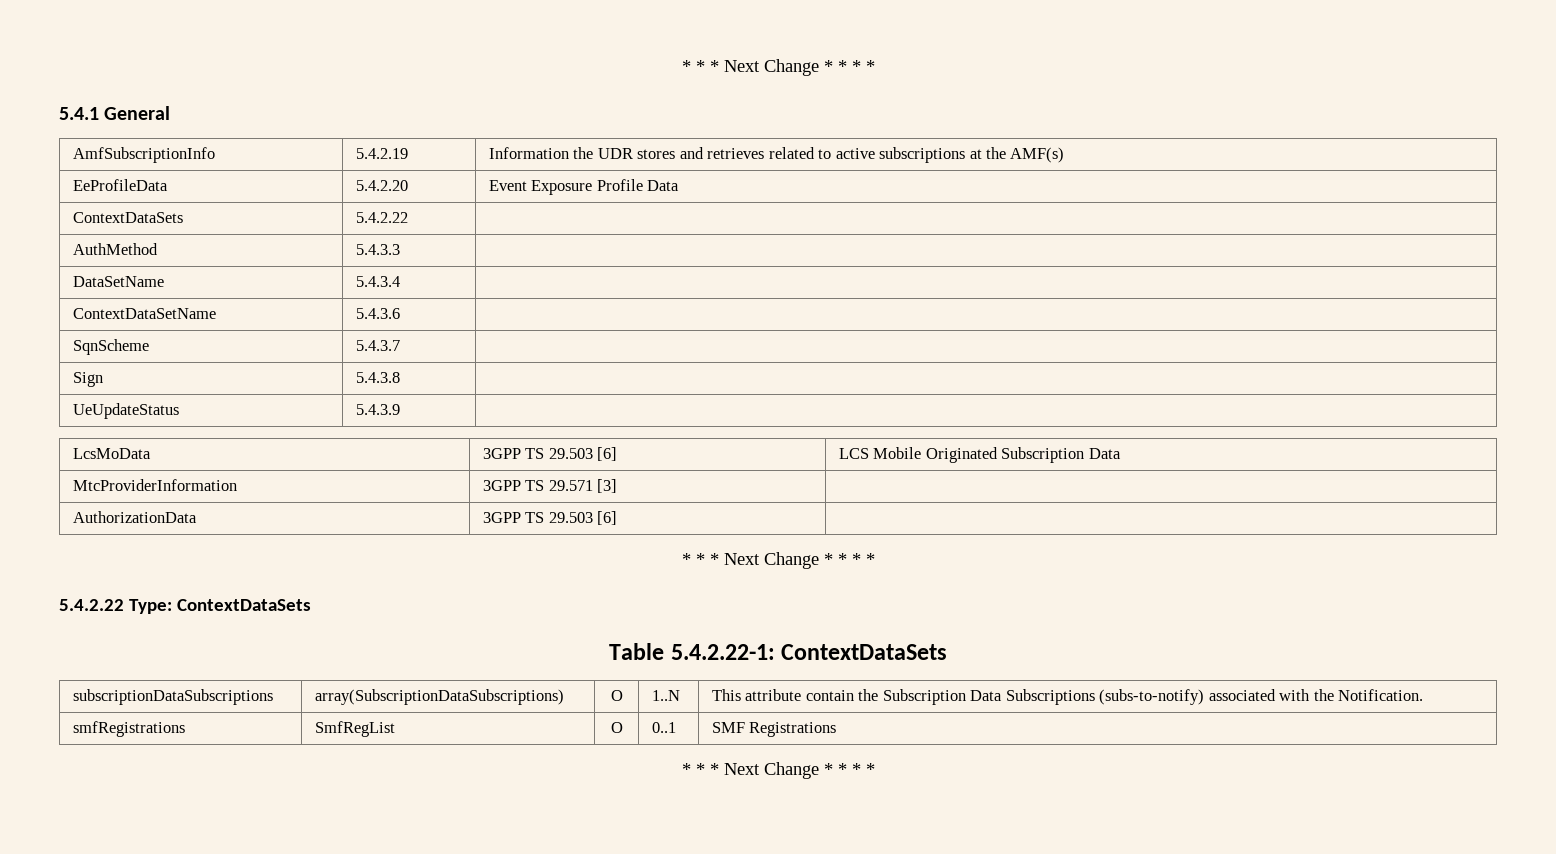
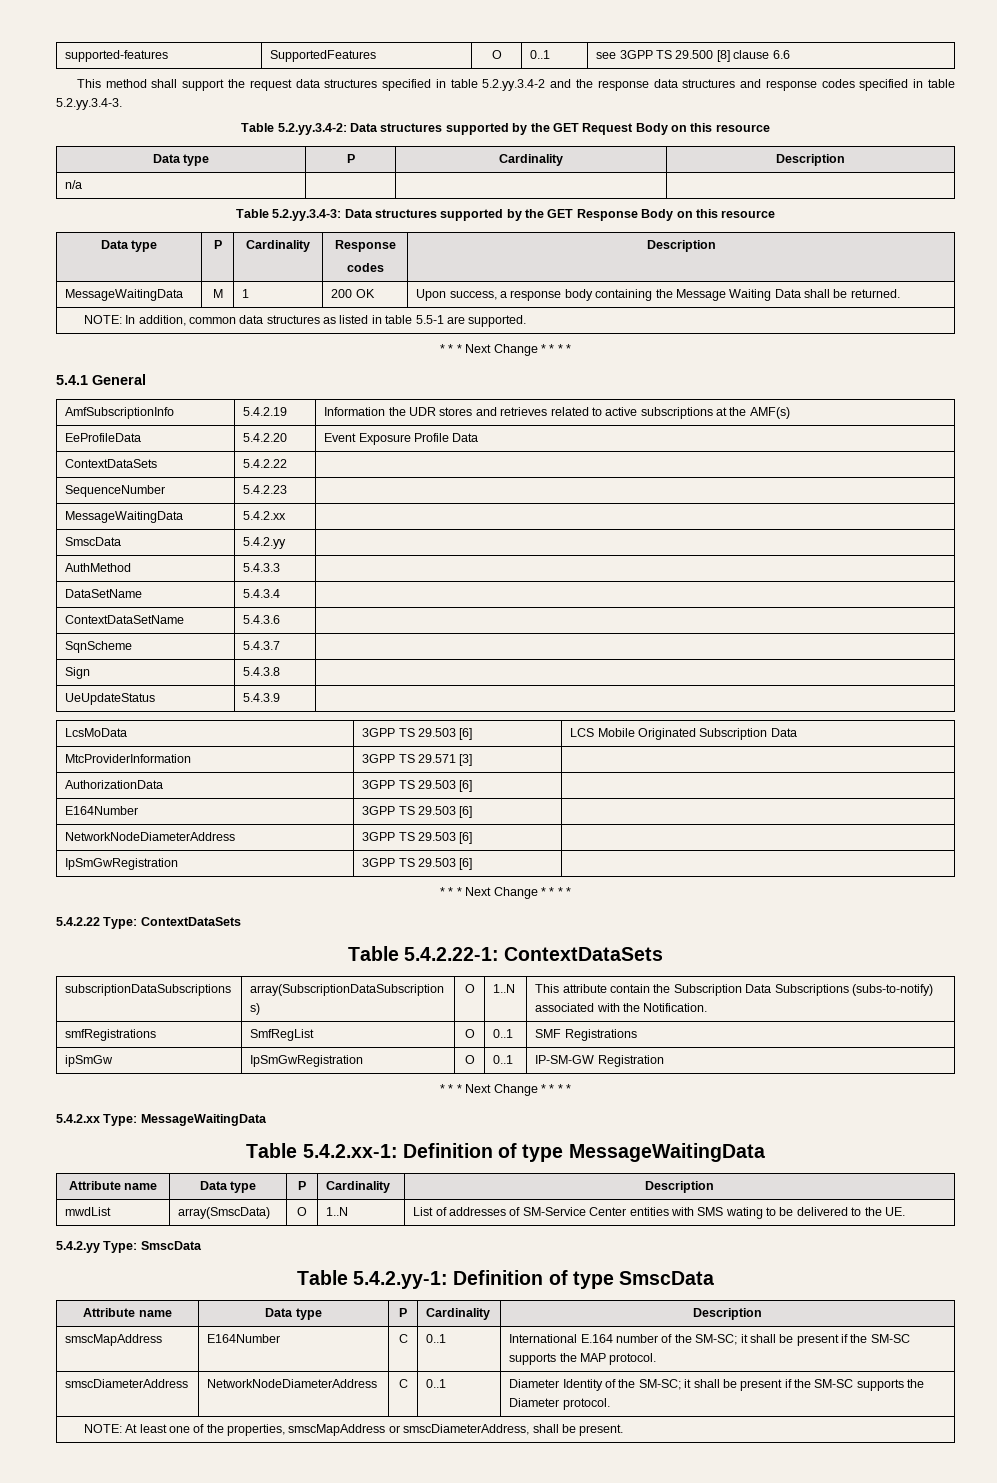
(681, 66) none -> [65,50,169,62] [270,50,377,62] [491,50,502,59] [530,50,551,59] [596,50,790,62] [76,79,955,91] [56,98,122,110] [241,123,770,135] [152,154,210,166] [346,154,355,163] [499,154,563,166] [776,154,846,166] [65,180,83,189] [235,209,776,221] [100,240,158,252] [213,240,222,249] [246,240,310,252] [334,240,396,252] [346,263,384,272] [646,240,716,252] [65,289,184,301] [212,289,223,298] [242,289,250,298] [331,289,375,298] [416,289,900,301] [83,315,527,327] supported-features | SupportedFeatures | O | 0..1 | see 3GPP TS 29.500 [8] clause 6.6 // This method shall support the request data structures specified in table 5.2.yy.3.4-2 and the response data structures and response codes specified in table 5.2.yy.3.4-3. // Table 5.2.yy.3.4-2: Data structures supported by the GET Request Body on this resource // Data type | P | Cardinality | Description // n/a | | | // Table 5.2.yy.3.4-3: Data structures supported by the GET Response Body on this resource // Data type | P | Cardinality | Response // codes | Description // MessageWaitingData | M | 1 | 200 OK | Upon success, a response body containing the Message Waiting Data shall be returned. // NOTE: In addition, common data structures as listed in table 5.5-1 are supported. //
(409, 217) none -> [65,485,166,497] [243,485,288,494] [65,511,184,523] [243,511,287,520] [65,537,122,546] [243,537,287,549] // SequenceNumber | 5.4.2.23 | // MessageWaitingData | 5.4.2.xx | // SmscData | 5.4.2.yy |
(618, 518) none -> [65,806,139,815] [362,806,473,818] [65,832,236,841] [362,832,473,844] [65,858,179,870] [362,858,473,870] // E164Number | 3GPP TS 29.503 [6] | // NetworkNodeDiameterAddress | 3GPP TS 29.503 [6] | // IpSmGwRegistration | 3GPP TS 29.503 [6] |
[681,762,875,779] // * * * Next Change * * * * -> [65,1055,114,1067] [250,1055,364,1067] [464,1055,475,1064] [493,1055,514,1064] [535,1055,664,1067] [440,1084,571,1096] [56,1114,267,1126] [246,1143,765,1162] [68,1181,158,1190] [199,1181,257,1193] [298,1181,306,1190] [326,1181,391,1193] [645,1181,715,1193] [65,1207,112,1216] [178,1207,271,1219] [297,1207,307,1216] [326,1207,349,1216] [413,1207,905,1219] [56,1241,202,1253] [296,1270,715,1289] [83,1308,172,1317] [265,1308,322,1320] [399,1308,407,1317] [426,1308,491,1320] [693,1308,763,1320] [65,1334,163,1346] [207,1334,281,1343] [398,1334,408,1343] [426,1334,447,1343] [509,1334,910,1346] [509,1353,657,1365] [65,1379,189,1388] [207,1379,378,1388] [398,1379,408,1388] [426,1379,447,1388] [509,1379,925,1391] [509,1398,610,1410] [83,1424,624,1436] // ipSmGw | IpSmGwRegistration | O | 0..1 | IP-SM-GW Registration // * * * Next Change * * * * // 5.4.2.xx Type: MessageWaitingData // Table 5.4.2.xx-1: Definition of type MessageWaitingData // Attribute name | Data type | P | Cardinality | Description // mwdList | array(SmscData) | O | 1..N | List of addresses of SM-Service Center entities with SMS wating to be delivered to the UE. // 5.4.2.yy Type: SmscData // Table 5.4.2.yy-1: Definition of type SmscData // Attribute name | Data type | P | Cardinality | Description // smscMapAddress | E164Number | C | 0..1 | International E.164 number of the SM-SC; it shall be present if the SM-SC supports the MAP protocol. // smscDiameterAddress | NetworkNodeDiameterAddress | C | 0..1 | Diameter Identity of the SM-SC; it shall be present if the SM-SC supports the Diameter protocol. // NOTE: At least one of the properties, smscMapAddress or smscDiameterAddress, shall be present.

